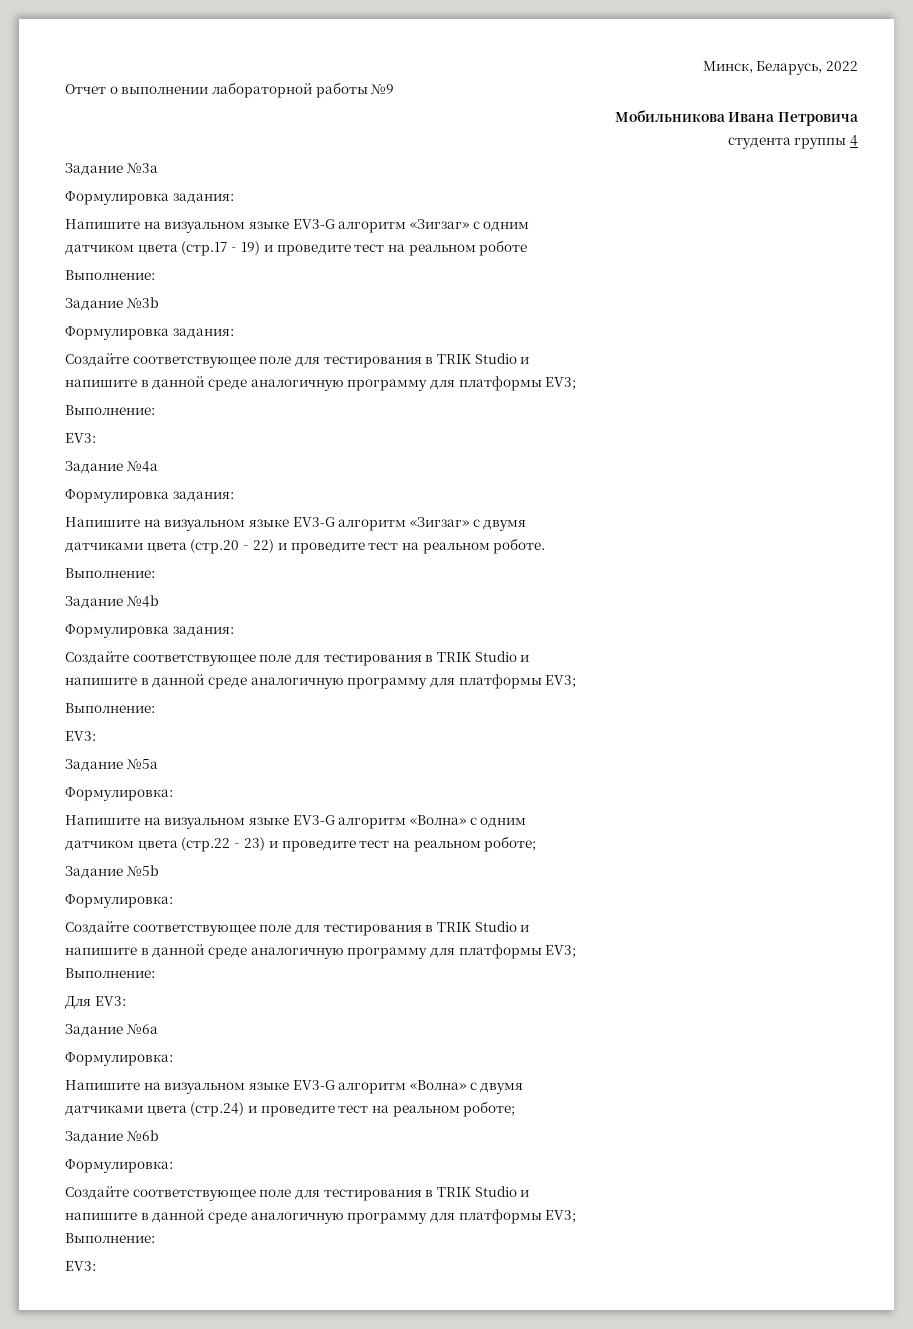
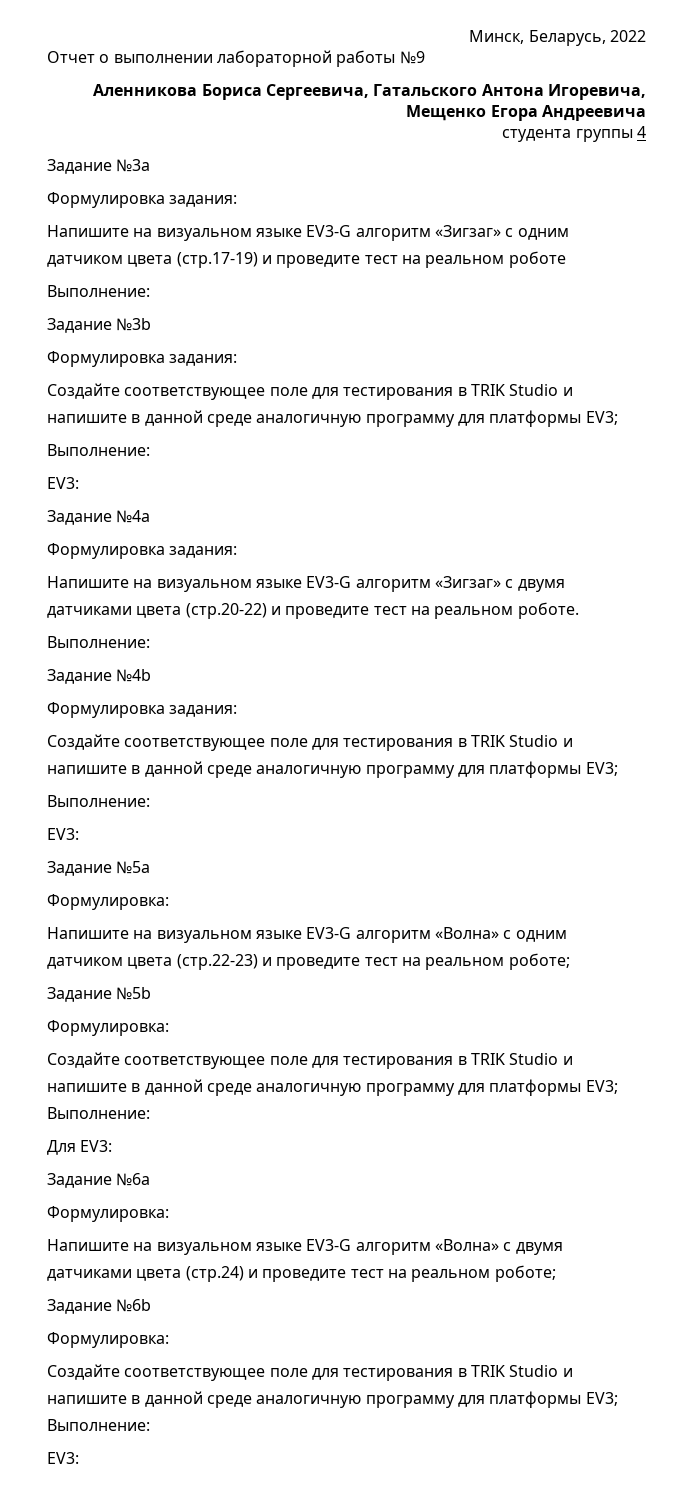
[614,110,858,126] Мобильникова Ивана Петровича -> [93,84,646,100] [406,105,646,121] Аленникова Бориса Сергеевича, Гатальского Антона Игоревича, Мещенко Егора Андреевича

